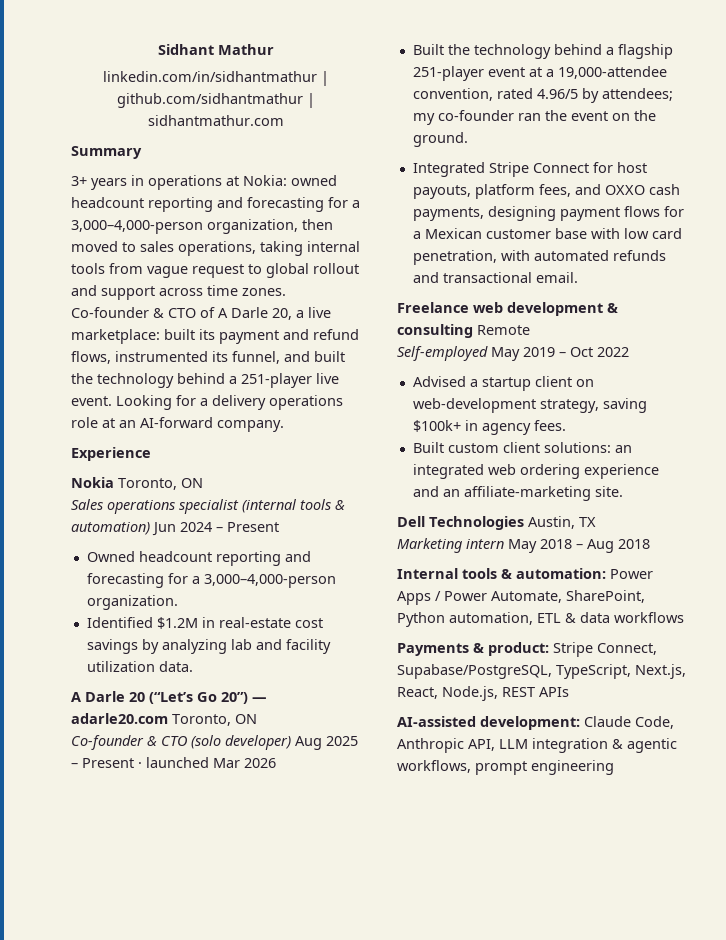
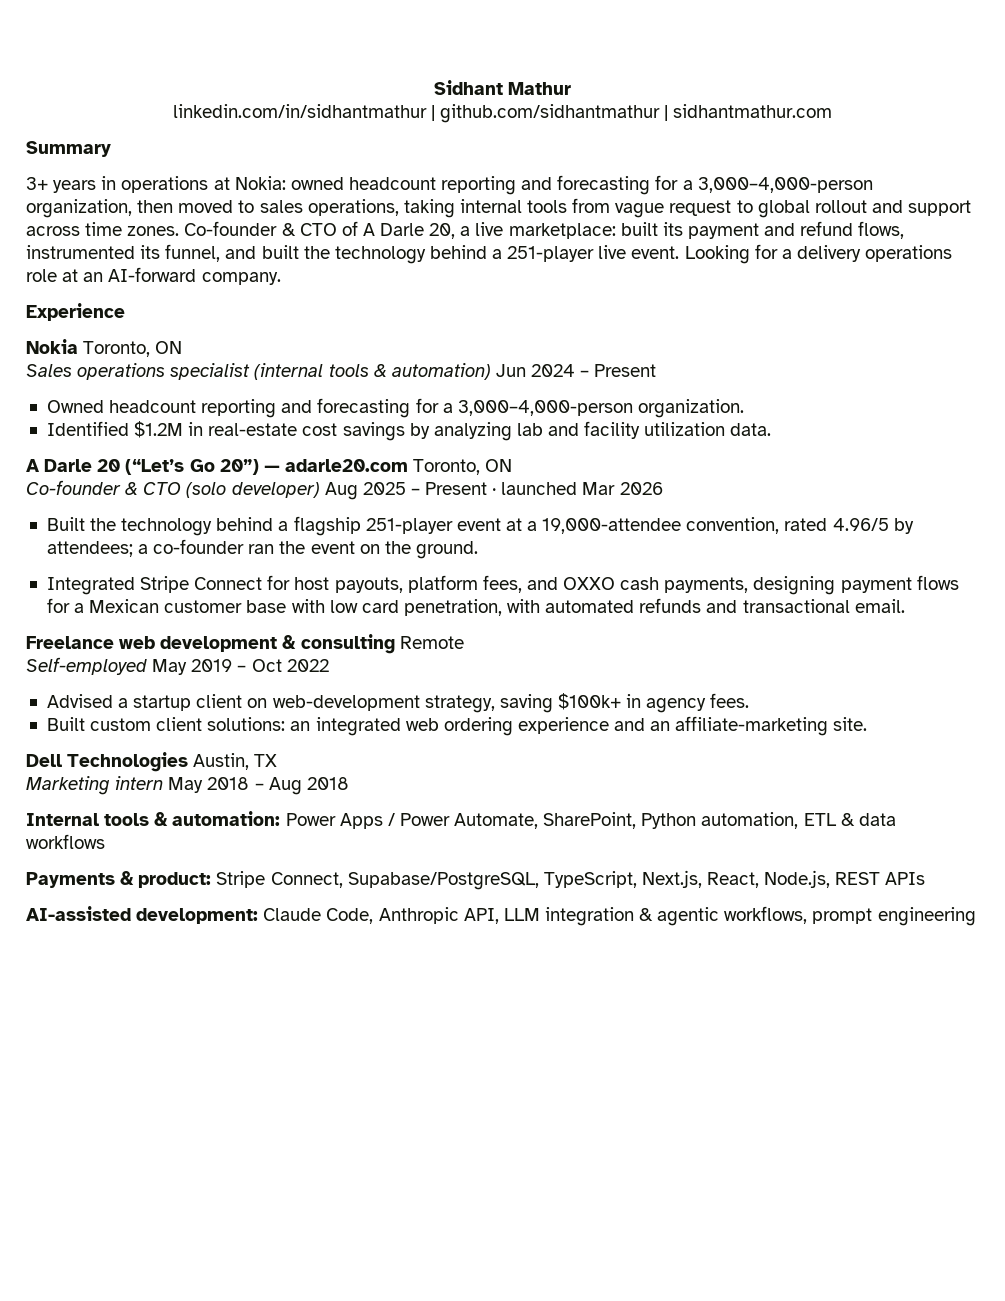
[412,113,435,125] my -> [138,544,149,554] a

